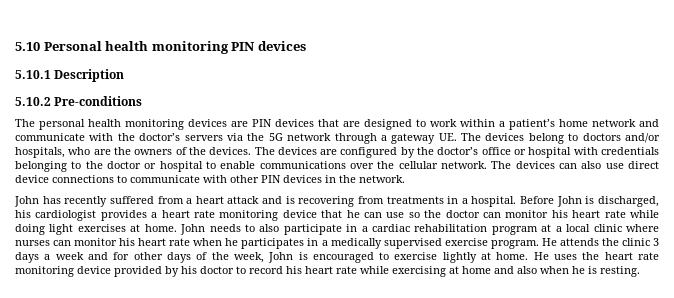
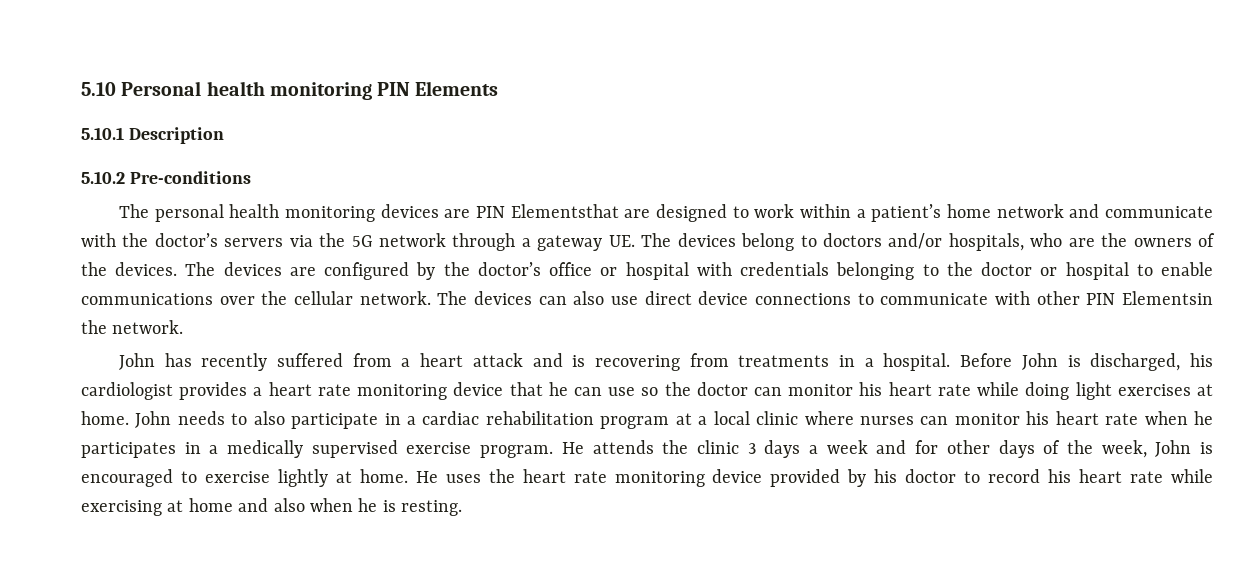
[257,41,306,51] devices -> [415,81,499,96] Elements
[275,119,339,127] devices that -> [510,204,619,218] Elementsthat
[283,175,336,183] devices in -> [1121,291,1213,305] Elementsin

